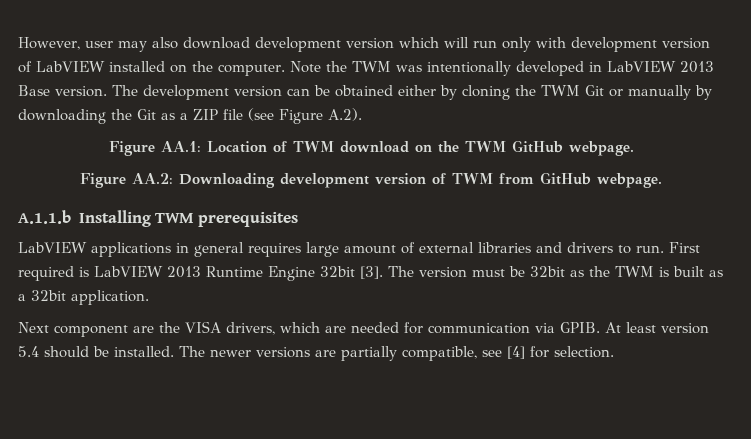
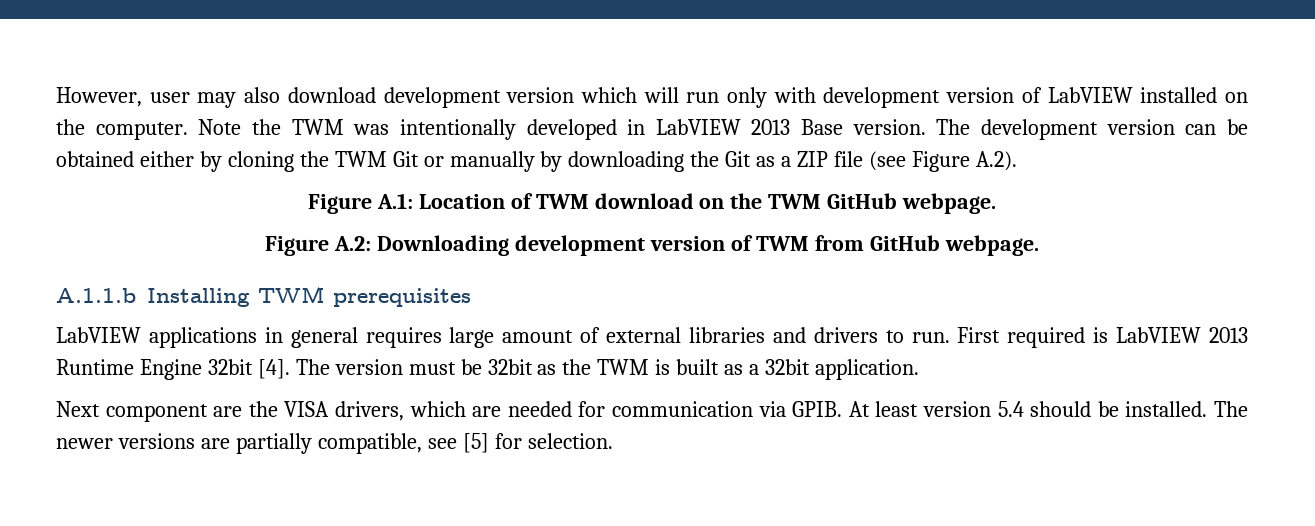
[160,141,201,152] AA.1: -> [376,193,413,209] A.1:
[132,173,173,184] AA.2: -> [334,236,372,251] A.2:
[360,266,383,279] [3]. -> [257,359,290,379] [4].
[507,346,525,359] [4] -> [462,433,489,453] [5]

